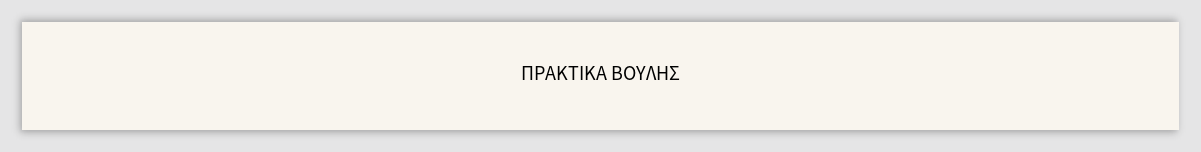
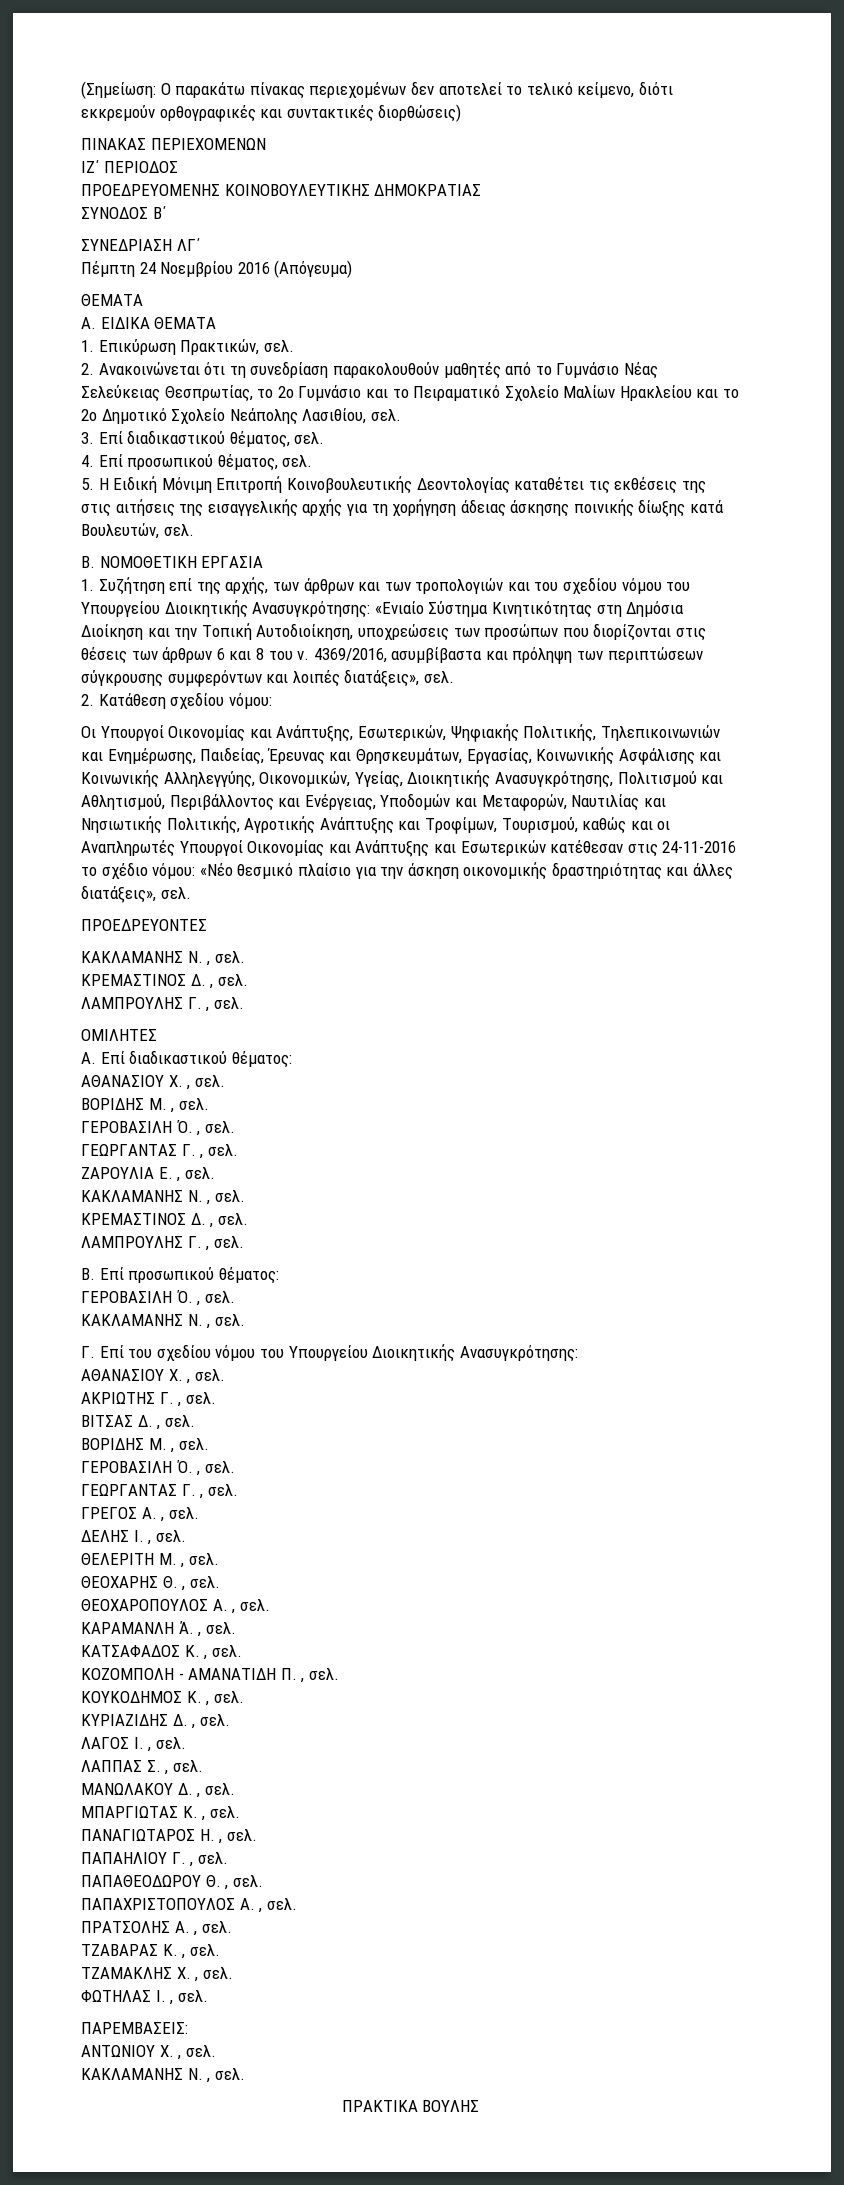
(520, 73) none -> [81,81,673,99] [81,104,462,122] [81,138,266,150] [81,160,178,173] [81,184,482,196] [81,206,166,219] [81,238,200,251] [81,260,353,278] [81,294,143,306] [81,317,217,329] [81,339,294,355] [81,361,658,379] [81,385,740,402] [81,408,401,425] [81,430,325,448] [81,454,313,471] [81,476,706,494] [81,499,725,517] [81,523,194,539] [81,556,264,568] [81,577,691,595] [81,600,685,618] [81,623,706,641] [81,647,703,664] [81,669,454,687] [81,692,272,709] [81,724,720,742] [81,747,722,765] [81,770,724,788] [81,793,666,811] [81,816,671,834] [81,840,737,857] [81,862,734,880] [81,885,191,903] [81,919,207,931] [81,951,245,966] [81,974,248,989] [81,997,244,1012] [81,1029,157,1041] [81,1050,292,1068] [81,1075,225,1090] [81,1098,209,1113] [81,1120,235,1136] [81,1144,238,1159] [81,1167,215,1182] [81,1190,245,1205] [81,1213,248,1228] [81,1236,244,1251] [81,1267,279,1284] [81,1290,235,1306] [81,1314,245,1329] [81,1344,578,1362] [81,1369,225,1384] [81,1392,216,1407] [81,1415,195,1430] [81,1438,209,1453] [81,1460,235,1476] [81,1484,238,1499] [81,1507,199,1522] [81,1530,186,1545] [81,1553,219,1568] [81,1576,220,1591] [81,1599,270,1614] [81,1621,236,1637] [81,1645,242,1660] [81,1668,339,1683] [81,1691,244,1706] [81,1714,230,1729] [81,1737,186,1752] [81,1760,203,1775] [81,1783,235,1798] [81,1806,240,1821] [81,1829,257,1844] [81,1852,228,1867] [81,1875,263,1890] [81,1898,297,1913] [81,1921,232,1936] [81,1944,220,1959] [81,1967,233,1982] [81,1990,208,2005] [81,2022,188,2034] [81,2045,216,2060] [81,2068,245,2083] (Σημείωση: Ο παρακάτω πίνακας περιεχομένων δεν αποτελεί το τελικό κείμενο, διότι εκκρεμούν ορθογραφικές και συντακτικές διορθώσεις) // ΠΙΝΑΚΑΣ ΠΕΡΙΕΧΟΜΕΝΩΝ // ΙΖ΄ ΠΕΡΙΟΔΟΣ // ΠΡΟΕΔΡΕΥΟΜΕΝΗΣ ΚΟΙΝΟΒΟΥΛΕΥΤΙΚΗΣ ΔΗΜΟΚΡΑΤΙΑΣ // ΣΥΝΟΔΟΣ Β΄ // ΣΥΝΕΔΡΙΑΣΗ ΛΓ΄ // Πέμπτη 24 Νοεμβρίου 2016 (Απόγευμα) // ΘΕΜΑΤΑ // Α. ΕΙΔΙΚΑ ΘΕΜΑΤΑ // 1. Επικύρωση Πρακτικών, σελ. // 2. Ανακοινώνεται ότι τη συνεδρίαση παρακολουθούν μαθητές από το Γυμνάσιο Νέας Σελεύκειας Θεσπρωτίας, το 2ο Γυμνάσιο και το Πειραματικό Σχολείο Μαλίων Ηρακλείου και το 2ο Δημοτικό Σχολείο Νεάπολης Λασιθίου, σελ. // 3. Επί διαδικαστικού θέματος, σελ. // 4. Επί προσωπικού θέματος, σελ. // 5. H Ειδική Μόνιμη Επιτροπή Κοινοβουλευτικής Δεοντολογίας καταθέτει τις εκθέσεις της στις αιτήσεις της εισαγγελικής αρχής για τη χορήγηση άδειας άσκησης ποινικής δίωξης κατά Βουλευτών, σελ. // Β. ΝΟΜΟΘΕΤΙΚΗ ΕΡΓΑΣΙΑ // 1. Συζήτηση επί της αρχής, των άρθρων και των τροπολογιών και του σχεδίου νόμου του Υπουργείου Διοικητικής Ανασυγκρότησης: «Ενιαίο Σύστημα Κινητικότητας στη Δημόσια Διοίκηση και την Τοπική Αυτοδιοίκηση, υποχρεώσεις των προσώπων που διορίζονται στις θέσεις των άρθρων 6 και 8 του ν. 4369/2016, ασυμβίβαστα και πρόληψη των περιπτώσεων σύγκρουσης συμφερόντων και λοιπές διατάξεις», σελ. // 2. Κατάθεση σχεδίου νόμου: // Oι Υπουργοί Οικονομίας και Ανάπτυξης, Εσωτερικών, Ψηφιακής Πολιτικής, Τηλεπικοινωνιών και Ενημέρωσης, Παιδείας, Έρευνας και Θρησκευμάτων, Εργασίας, Κοινωνικής Ασφάλισης και Κοινωνικής Αλληλεγγύης, Οικονομικών, Υγείας, Διοικητικής Ανασυγκρότησης, Πολιτισμού και Αθλητισμού, Περιβάλλοντος και Ενέργειας, Υποδομών και Μεταφορών, Ναυτιλίας και Νησιωτικής Πολιτικής, Αγροτικής Ανάπτυξης και Τροφίμων, Τουρισμού, καθώς και οι Αναπληρωτές Υπουργοί Οικονομίας και Ανάπτυξης και Εσωτερικών κατέθεσαν στις 24-11-2016 το σχέδιο νόμου: «Νέο θεσμικό πλαίσιο για την άσκηση οικονομικής δραστηριότητας και άλλες διατάξεις», σελ. // ΠΡΟΕΔΡΕΥΟΝΤΕΣ // ΚΑΚΛΑΜΑΝΗΣ Ν. , σελ. // ΚΡΕΜΑΣΤΙΝΟΣ Δ. , σελ. // ΛΑΜΠΡΟΥΛΗΣ Γ. , σελ. // ΟΜΙΛΗΤΕΣ // Α. Επί διαδικαστικού θέματος: // ΑΘΑΝΑΣΙΟΥ Χ. , σελ. // ΒΟΡΙΔΗΣ Μ. , σελ. // ΓΕΡΟΒΑΣΙΛΗ Ό. , σελ. // ΓΕΩΡΓΑΝΤΑΣ Γ. , σελ. // ΖΑΡΟΥΛΙΑ Ε. , σελ. // ΚΑΚΛΑΜΑΝΗΣ Ν. , σελ. // ΚΡΕΜΑΣΤΙΝΟΣ Δ. , σελ. // ΛΑΜΠΡΟΥΛΗΣ Γ. , σελ. // Β. Επί προσωπικού θέματος: // ΓΕΡΟΒΑΣΙΛΗ Ό. , σελ. // ΚΑΚΛΑΜΑΝΗΣ Ν. , σελ. // Γ. Επί του σχεδίου νόμου του Υπουργείου Διοικητικής Ανασυγκρότησης: // ΑΘΑΝΑΣΙΟΥ Χ. , σελ. // ΑΚΡΙΩΤΗΣ Γ. , σελ. // ΒΙΤΣΑΣ Δ. , σελ. // ΒΟΡΙΔΗΣ Μ. , σελ. // ΓΕΡΟΒΑΣΙΛΗ Ό. , σελ. // ΓΕΩΡΓΑΝΤΑΣ Γ. , σελ. // ΓΡΕΓΟΣ Α. , σελ. // ΔΕΛΗΣ Ι. , σελ. // ΘΕΛΕΡΙΤΗ Μ. , σελ. // ΘΕΟΧΑΡΗΣ Θ. , σελ. // ΘΕΟΧΑΡΟΠΟΥΛΟΣ Α. , σελ. // ΚΑΡΑΜΑΝΛΗ Ά. , σελ. // ΚΑΤΣΑΦΑΔΟΣ Κ. , σελ. // ΚΟΖΟΜΠΟΛΗ - ΑΜΑΝΑΤΙΔΗ Π. , σελ. // ΚΟΥΚΟΔΗΜΟΣ Κ. , σελ. // ΚΥΡΙΑΖΙΔΗΣ Δ. , σελ. // ΛΑΓΟΣ Ι. , σελ. // ΛΑΠΠΑΣ Σ. , σελ. // ΜΑΝΩΛΑΚΟΥ Δ. , σελ. // ΜΠΑΡΓΙΩΤΑΣ Κ. , σελ. // ΠΑΝΑΓΙΩΤΑΡΟΣ Η. , σελ. // ΠΑΠΑΗΛΙΟΥ Γ. , σελ. // ΠΑΠΑΘΕΟΔΩΡΟΥ Θ. , σελ. // ΠΑΠΑΧΡΙΣΤΟΠΟΥΛΟΣ Α. , σελ. // ΠΡΑΤΣΟΛΗΣ Α. , σελ. // ΤΖΑΒΑΡΑΣ Κ. , σελ. // ΤΖΑΜΑΚΛΗΣ Χ. , σελ. // ΦΩΤΗΛΑΣ Ι. , σελ. // ΠΑΡΕΜΒΑΣΕΙΣ: // ΑΝΤΩΝΙΟΥ Χ. , σελ. // ΚΑΚΛΑΜΑΝΗΣ Ν. , σελ. //

